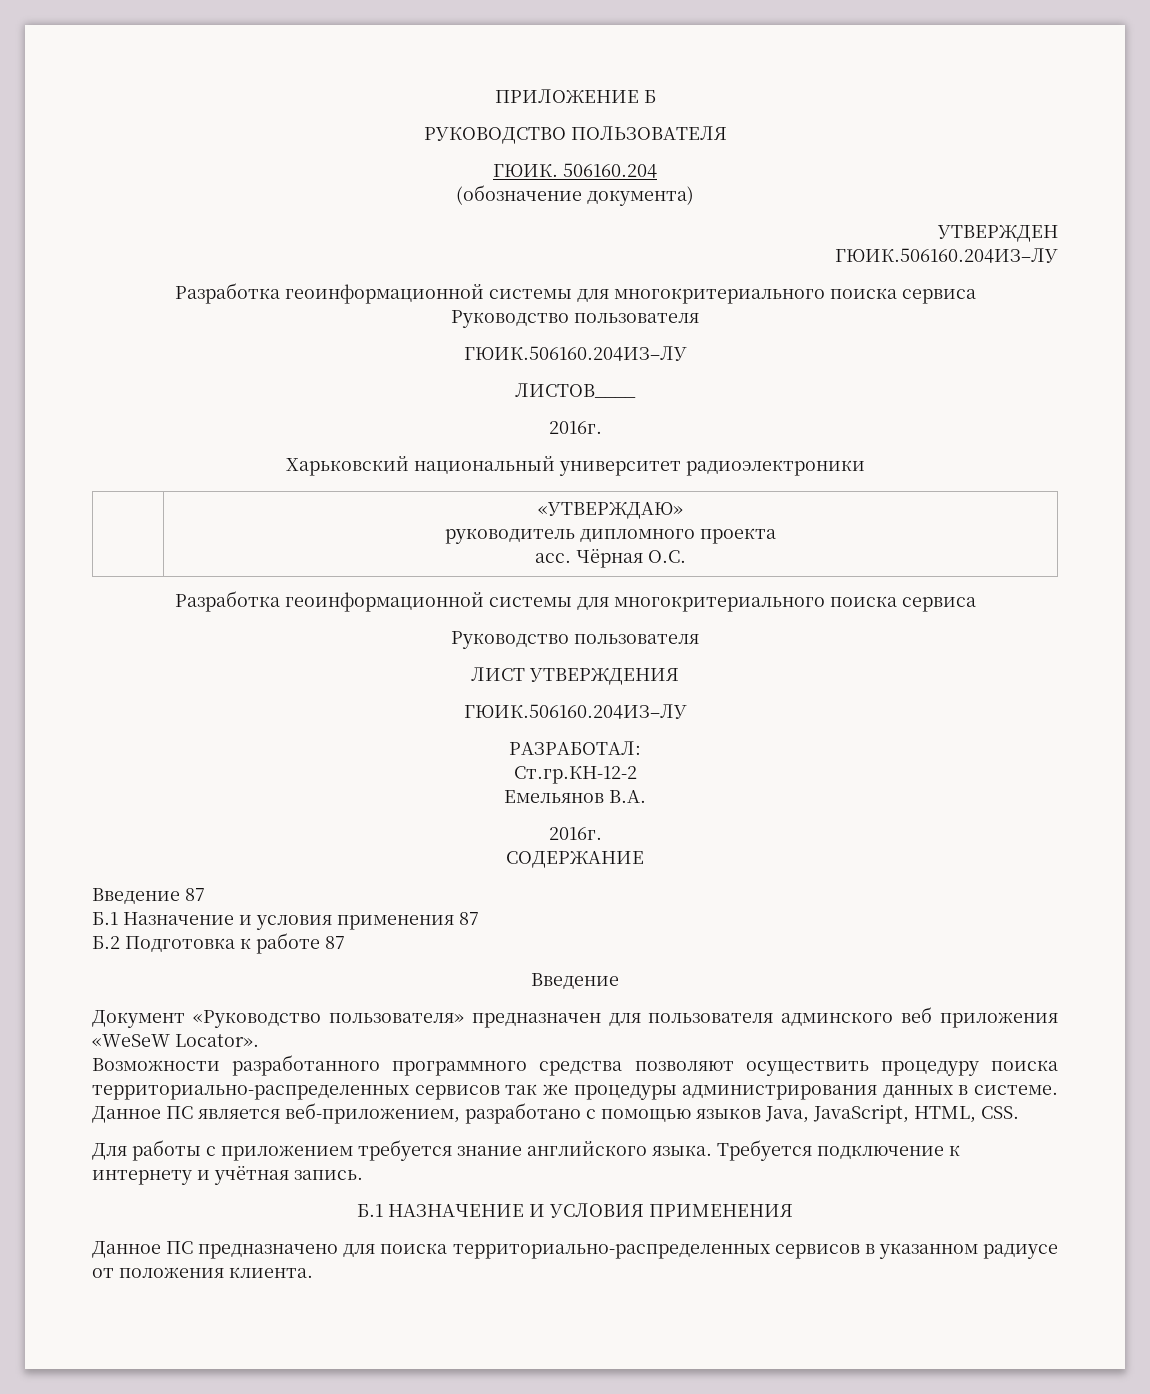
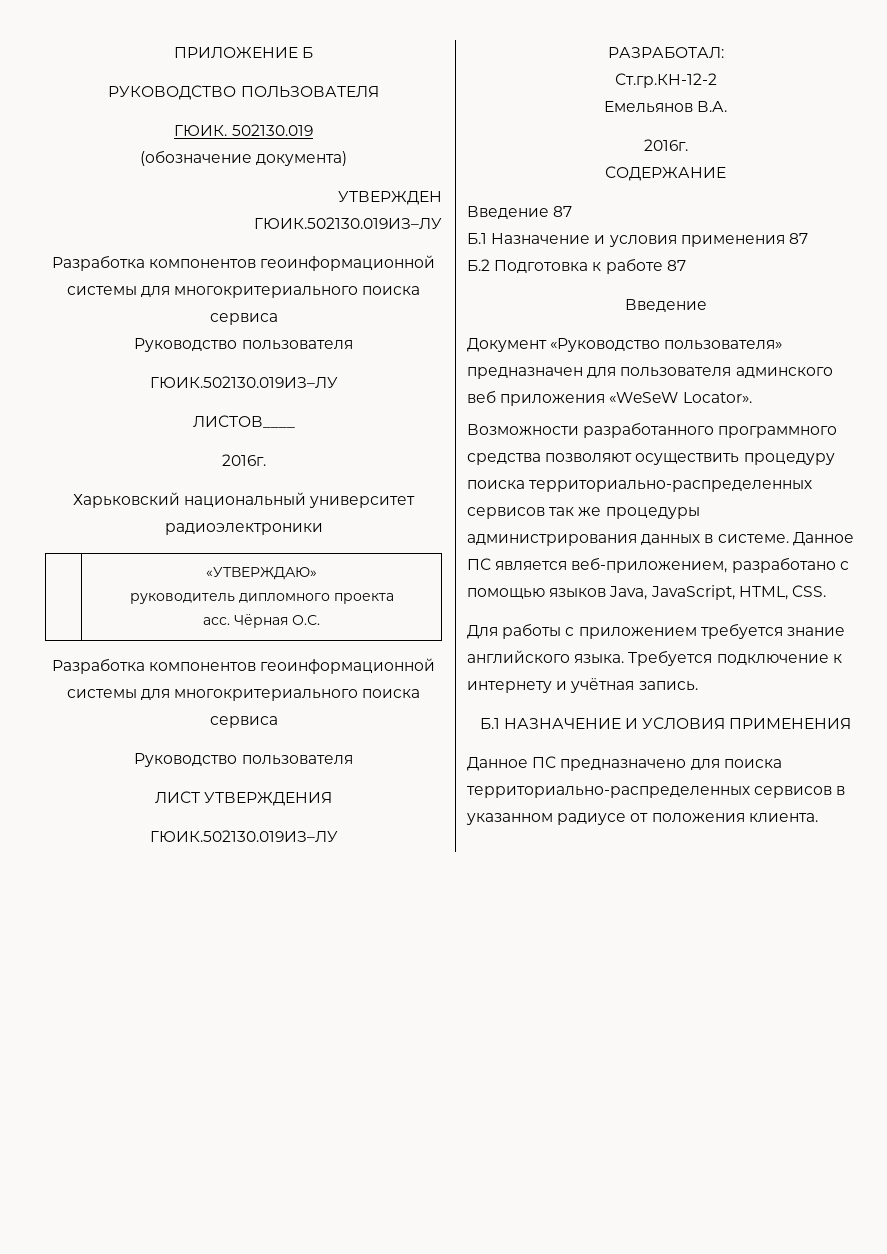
[563,163,657,178] 506160.204 -> [231,124,313,136] 502130.019
[835,248,1058,263] [174,283,976,304] [451,310,699,328] [463,346,687,361] ГЮИК.506160.204ИЗ–ЛУ // Разработка геоинформационной системы для многокритериального поиска сервиса // Руководство пользователя // ГЮИК.506160.204ИЗ–ЛУ -> [254,217,442,230] [51,255,436,271] [66,286,421,298] [209,313,278,325] [134,338,353,352] [149,376,338,389] ГЮИК.502130.019ИЗ–ЛУ // Разработка компонентов геоинформационной системы для многокритериального поиска сервиса // Руководство пользователя // ГЮИК.502130.019ИЗ–ЛУ
(280, 601) none -> [149,662,256,671] компонентов
[463,704,687,719] ГЮИК.506160.204ИЗ–ЛУ -> [149,830,338,843] ГЮИК.502130.019ИЗ–ЛУ

